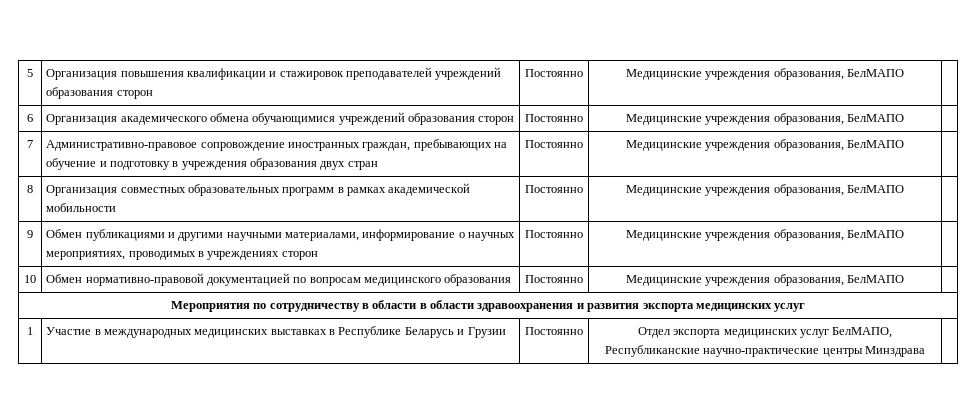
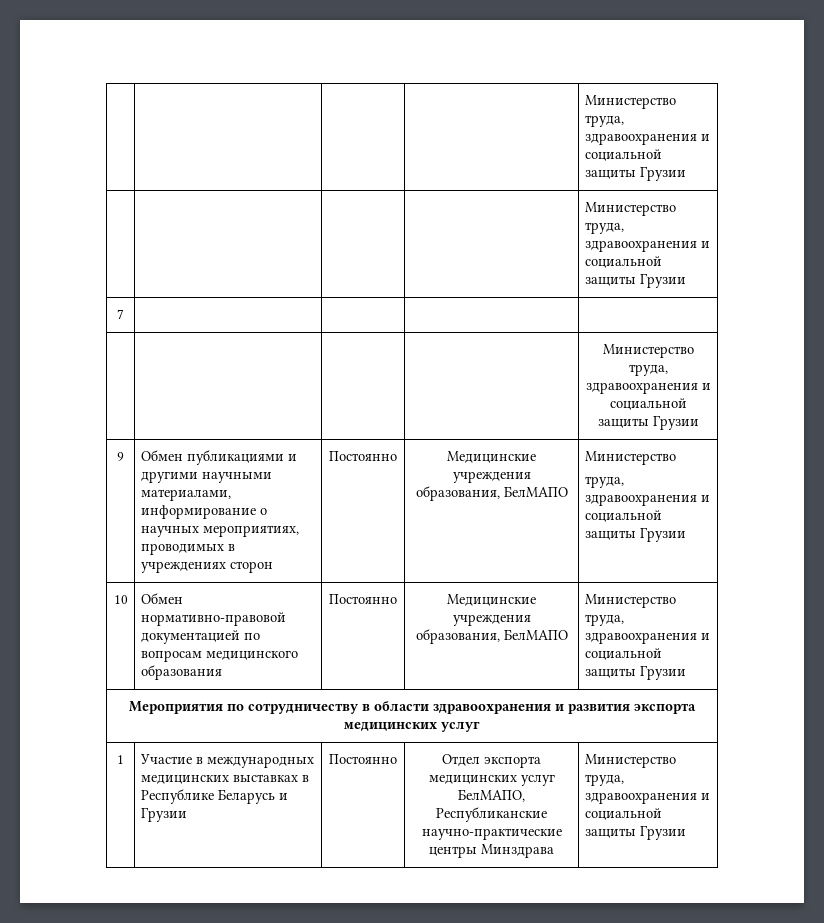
[27,69,33,77] [46,67,502,80] [46,87,153,99] [525,69,583,77] [625,68,905,80] [27,114,33,122] [46,112,515,125] [525,114,583,122] [625,113,905,125] [27,140,33,148] [46,139,508,151] [46,158,378,170] [525,140,583,148] [625,139,905,151] [27,185,33,193] [46,183,471,196] [46,203,117,212] [525,185,583,193] [625,184,905,196] 5 | Организация повышения квалификации и стажировок преподавателей учреждений образования сторон | Постоянно | Медицинские учреждения образования, БелМАПО | // 6 | Организация академического обмена обучающимися учреждений образования сторон | Постоянно | Медицинские учреждения образования, БелМАПО | // 7 | Административно-правовое сопровождение иностранных граждан, пребывающих на обучение и подготовку в учреждения образования двух стран | Постоянно | Медицинские учреждения образования, БелМАПО | // 8 | Организация совместных образовательных программ в рамках академической мобильности | Постоянно | Медицинские учреждения образования, БелМАПО | -> [584,95,676,109] [584,115,624,127] [584,133,710,145] [584,149,662,161] [584,167,686,181] [584,202,676,216] [584,222,624,234] [584,240,710,252] [584,256,662,268] [584,274,686,288] [117,309,124,319] [602,344,694,358] [628,364,668,376] [585,382,711,394] [609,398,687,410] [597,416,699,430] | | | | Министерство труда, здравоохранения и социальной защиты Грузии // | | | | Министерство труда, здравоохранения и социальной защиты Грузии // 7 | | | | // | | | | Министерство труда, здравоохранения и социальной защиты Грузии
(905, 234) none -> [584,451,676,465] [584,476,624,488] [584,494,710,506] [584,510,662,522] [584,528,686,542] Министерство // труда, здравоохранения и социальной защиты Грузии
(905, 279) none -> [584,594,676,608] [584,614,624,626] [584,632,710,644] [584,648,662,660] [584,666,686,680] Министерство труда, здравоохранения и социальной защиты Грузии
[419,300,474,309] в области -> (429, 706) none
(926, 351) none -> [584,754,676,768] [584,774,624,786] [584,792,710,804] [584,808,662,820] [584,826,686,840] Министерство труда, здравоохранения и социальной защиты Грузии

